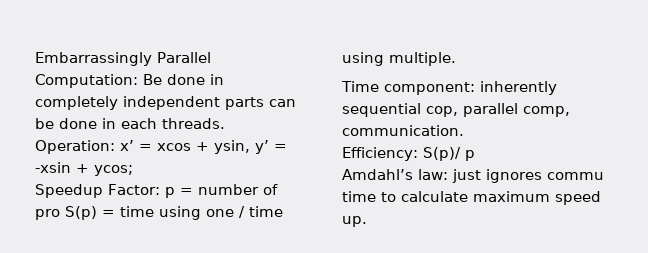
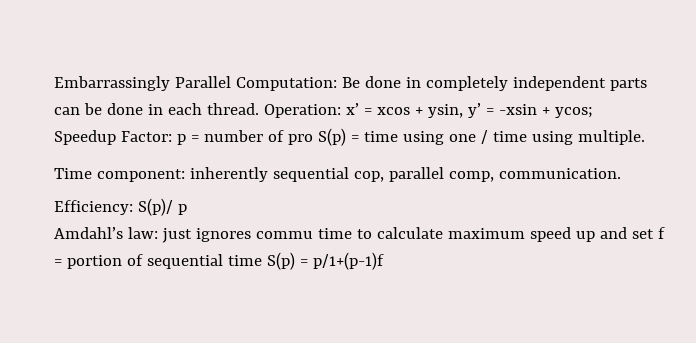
[162,118,225,129] threads. -> [206,103,259,115] thread.
[342,216,367,227] up. -> [575,227,665,242] [54,252,384,270] up and set f = portion of sequential time S(p) = p/1+(p-1)f

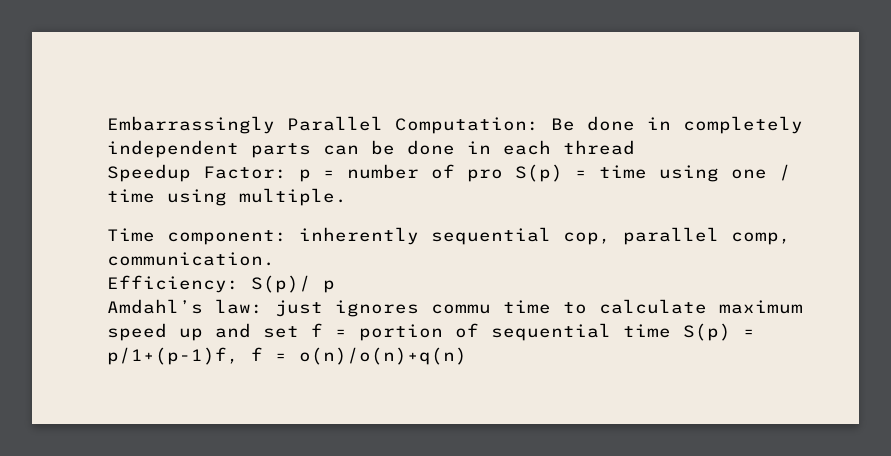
[206,103,593,118] thread. Operation: x’ = xcos + ysin, y’ = -xsin + ycos; -> [563,140,635,155] thread
[312,252,384,270] p/1+(p-1)f -> [107,347,467,365] p/1+(p-1)f, f = o(n)/o(n)+q(n)

